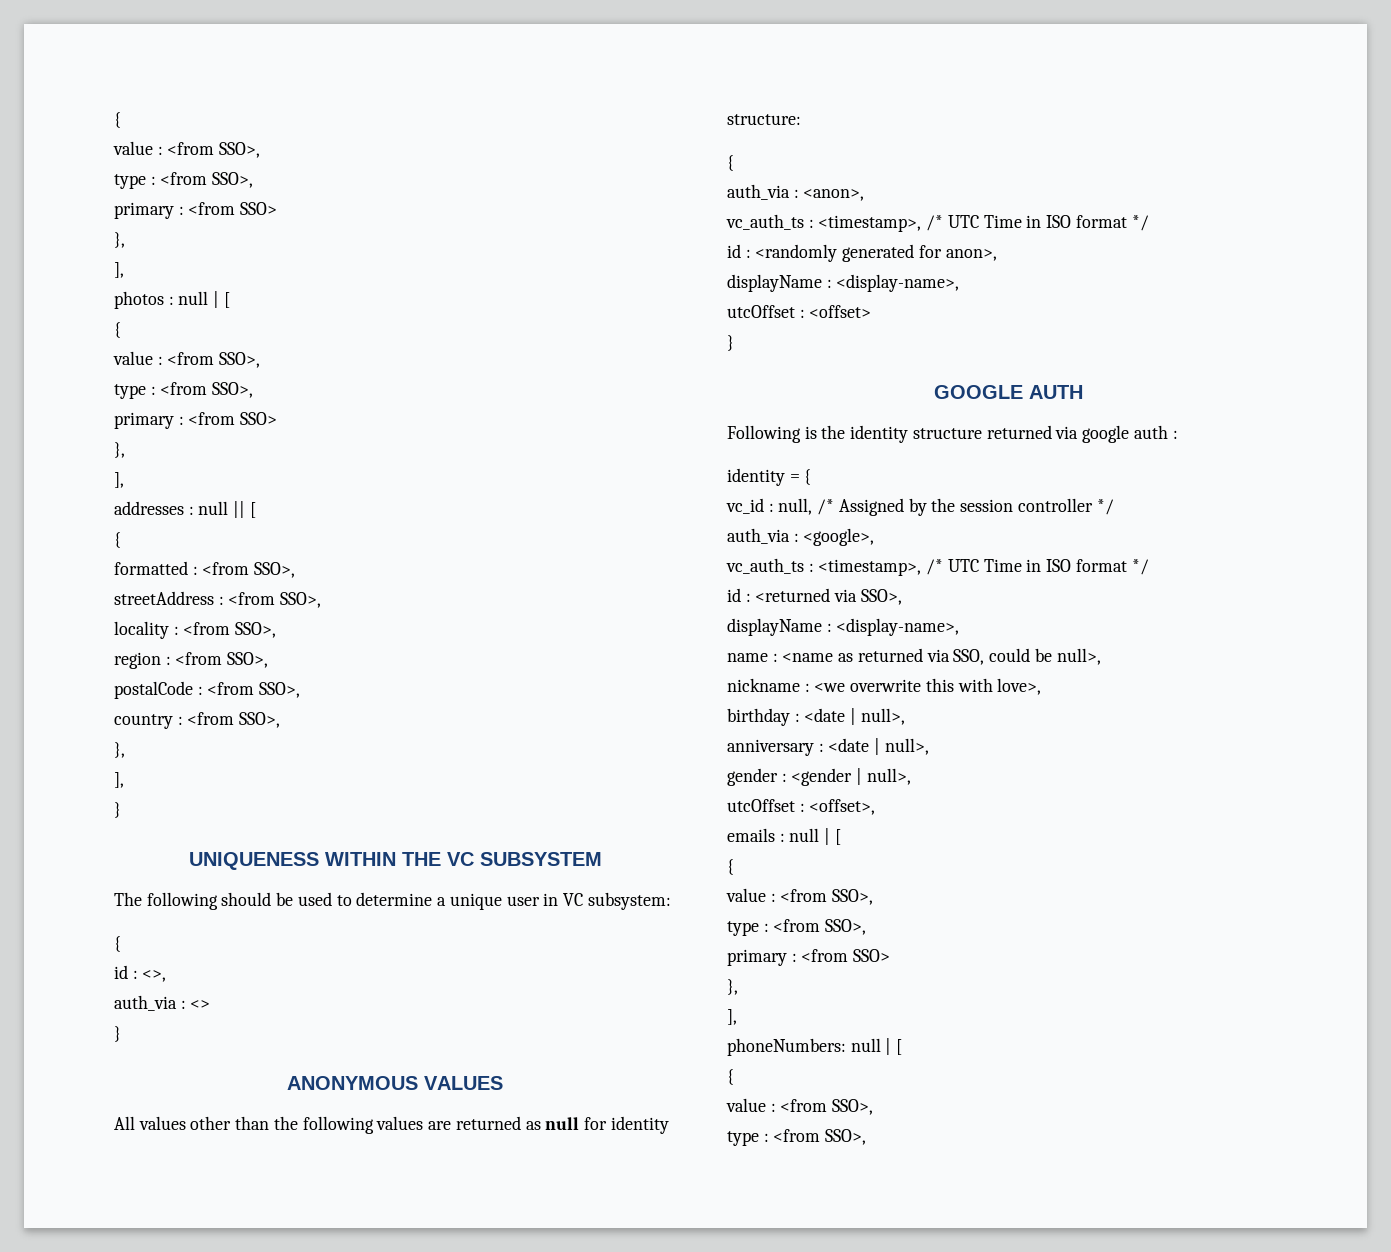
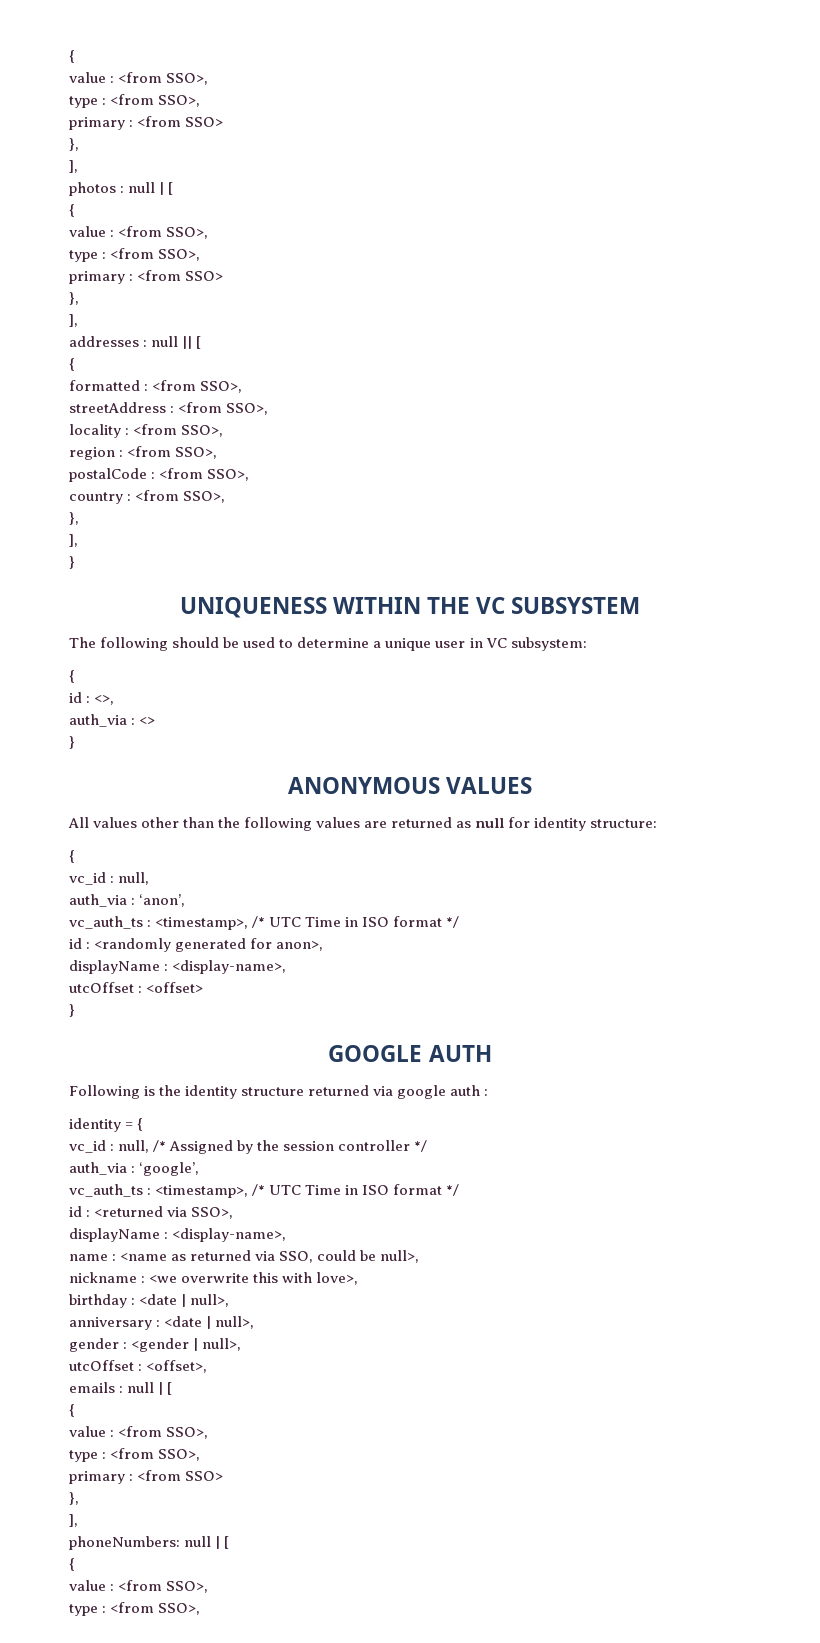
[727,184,865,201] // auth_via : <anon>, -> [69,872,150,885] [69,894,186,907] // vc_id : null, // auth_via : ‘anon’,
[803,528,875,546] <google>, -> [139,1162,200,1176] ‘google’,

